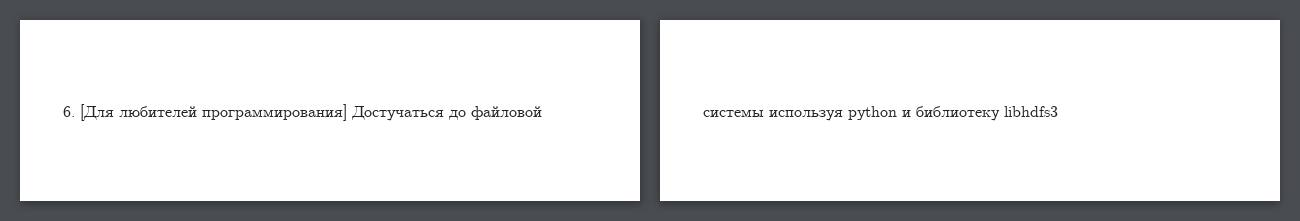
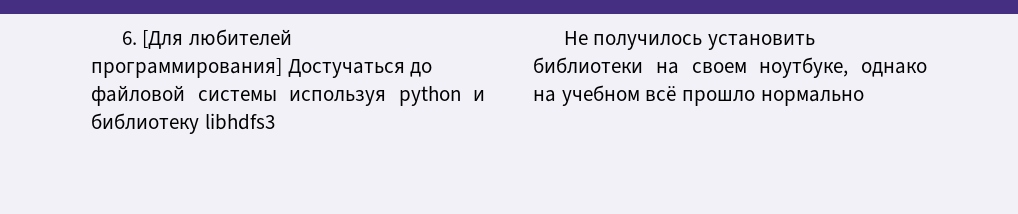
(1058, 111) none -> [563,31,815,50] [533,57,927,78] [533,85,864,106] // Не получилось установить библиотеки на своем ноутбуке, однако на учебном всё прошло нормально

